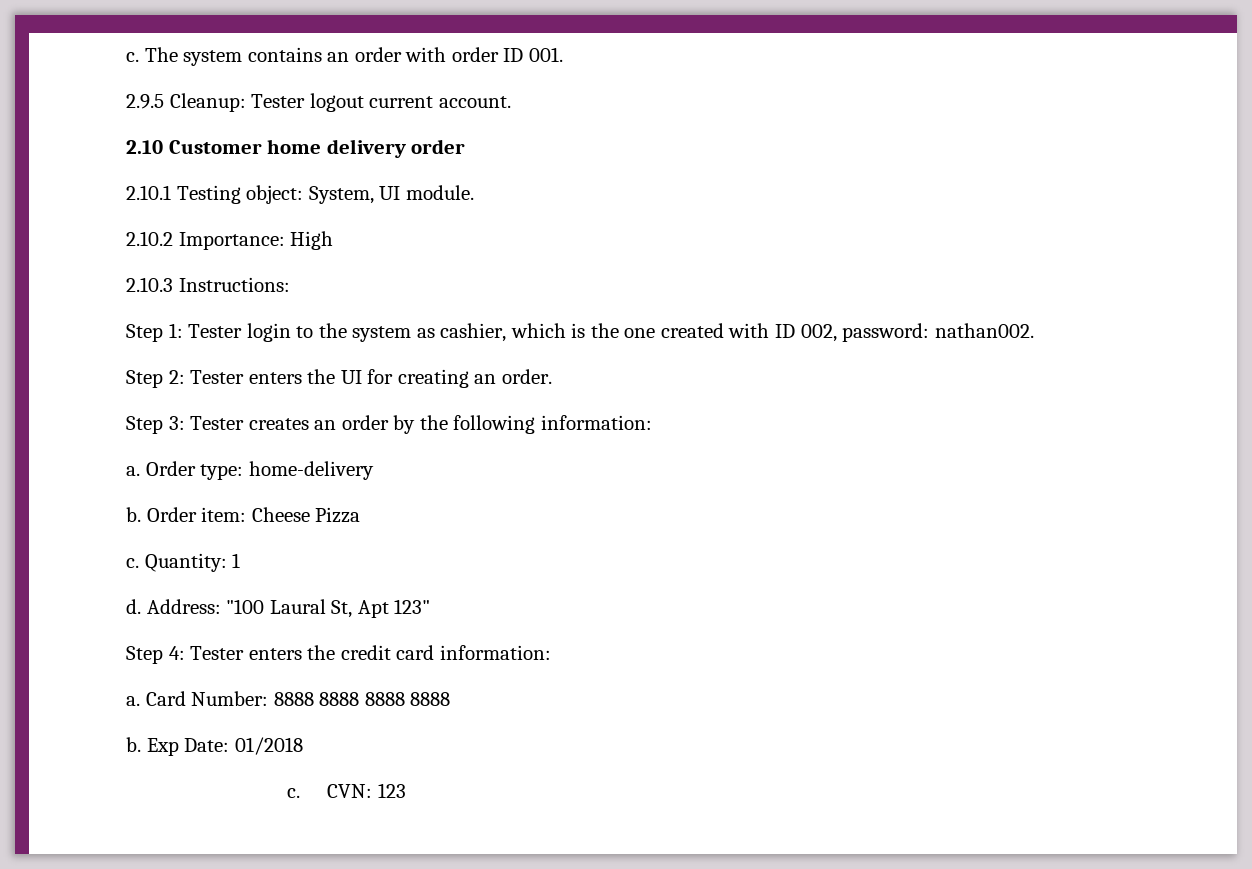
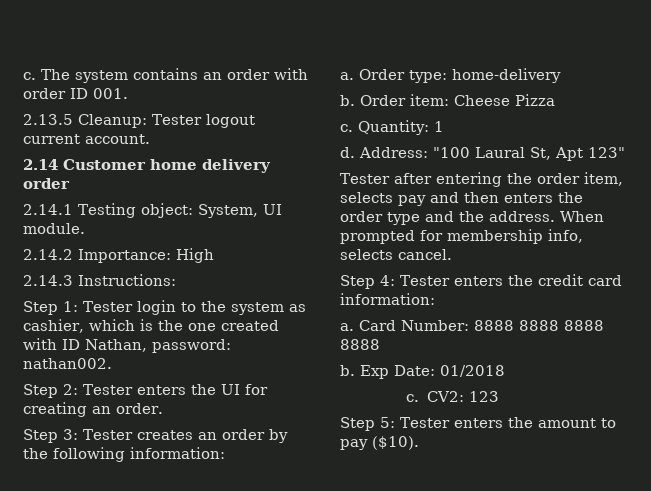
[126,94,164,109] 2.9.5 -> [23,114,73,125] 2.13.5
[126,140,163,154] 2.10 -> [23,159,58,170] 2.14
[126,185,171,200] 2.10.1 -> [23,204,73,215] 2.14.1
[126,231,173,246] 2.10.2 -> [23,249,73,260] 2.14.2
[126,277,173,292] 2.10.3 -> [23,275,73,286] 2.14.3
[800,324,837,342] 002, -> [85,339,147,352] Nathan,
(431, 606) none -> [340,172,623,187] [340,192,583,206] [340,211,604,225] [340,229,583,244] [340,249,452,260] // Tester after entering the order item, selects pay and then enters the order type and the address. When prompted for membership info, selects cancel.
[327,784,373,798] CVN: -> [426,391,464,402] CV2:
(406, 790) none -> [340,417,616,431] [340,436,419,450] // Step 5: Tester enters the amount to pay ($10).

